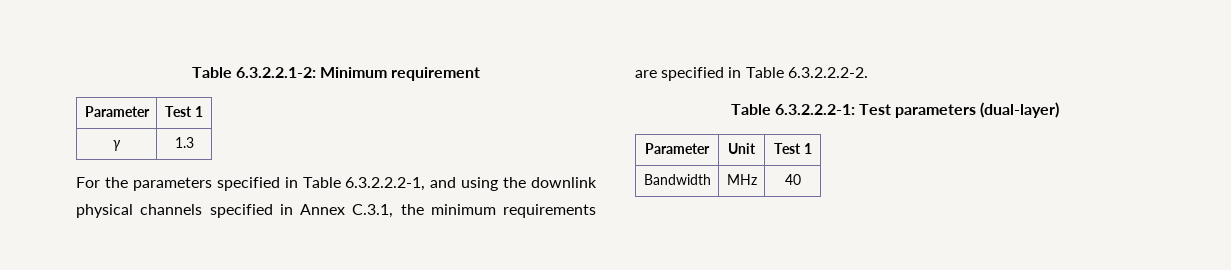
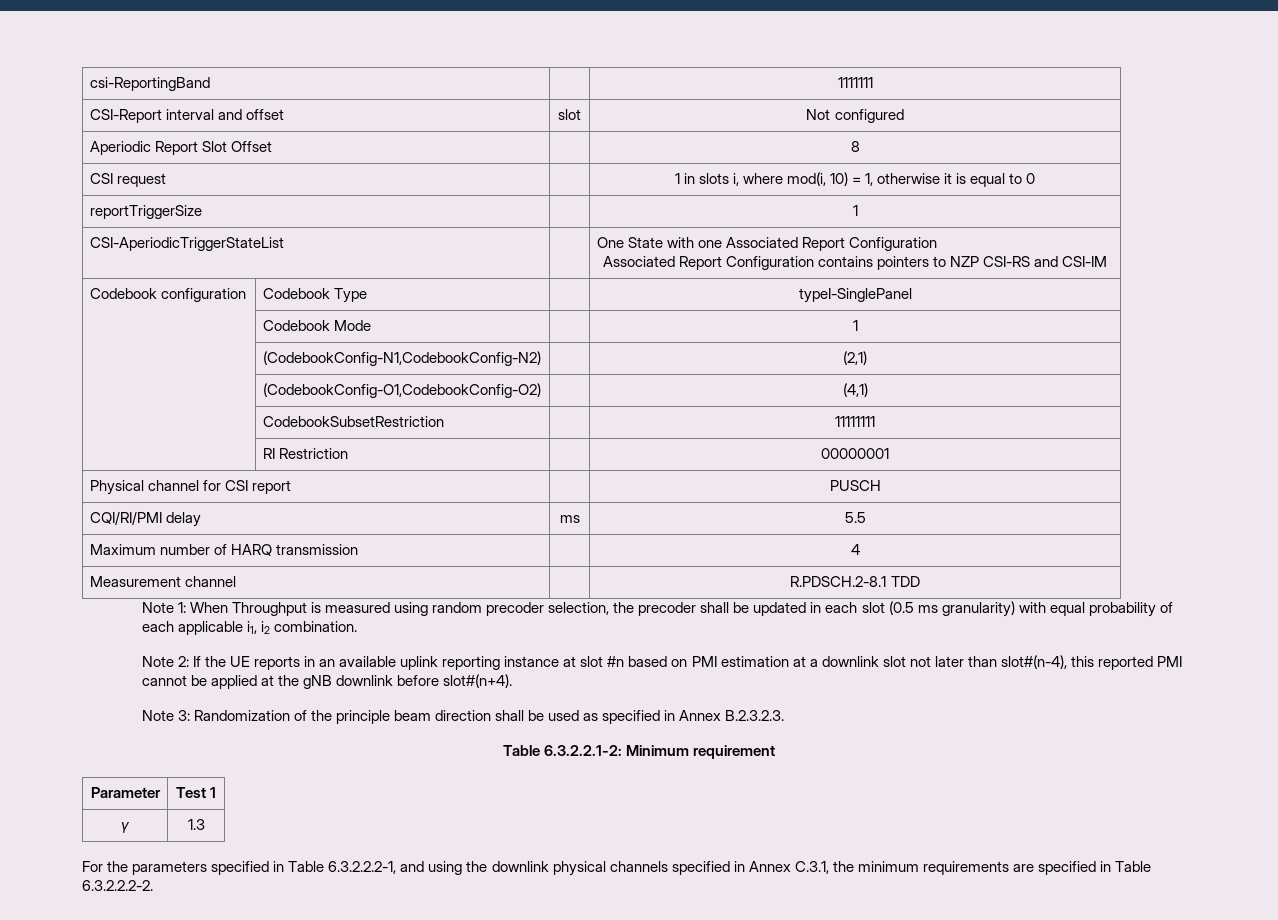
(191, 72) none -> [89,77,210,91] [837,77,873,88] [89,109,284,123] [558,109,581,120] [806,109,904,123] [89,141,272,155] [850,141,860,152] [89,173,166,187] [674,172,1036,187] [89,205,202,219] [852,205,858,216] [89,237,284,251] [596,237,937,251] [602,256,1108,270] [89,288,246,302] [262,288,367,303] [798,288,912,303] [262,320,371,331] [852,320,858,331] [262,351,541,366] [843,351,867,365] [262,383,541,398] [842,383,868,397] [262,416,444,427] [835,416,875,427] [262,448,348,459] [821,448,889,459] [89,480,291,495] [829,480,881,491] [89,511,201,527] [559,515,580,523] [844,512,866,523] [89,544,358,556] [850,544,860,555] [89,576,236,587] [790,576,920,587] [141,601,1173,617] [141,621,357,635] [141,655,1183,670] [141,674,513,689] [141,710,785,724] csi-ReportingBand | | 1111111 // CSI-Report interval and offset | slot | Not configured // Aperiodic Report Slot Offset | | 8 // CSI request | | 1 in slots i, where mod(i, 10) = 1, otherwise it is equal to 0 // reportTriggerSize | | 1 // CSI-AperiodicTriggerStateList | | One State with one Associated Report Configuration // Associated Report Configuration contains pointers to NZP CSI-RS and CSI-IM // Codebook configuration | Codebook Type | | typeI-SinglePanel // | Codebook Mode | | 1 // | (CodebookConfig-N1,CodebookConfig-N2) | | (2,1) // | (CodebookConfig-O1,CodebookConfig-O2) | | (4,1) // | CodebookSubsetRestriction | | 11111111 // | RI Restriction | | 00000001 // Physical channel for CSI report | | PUSCH // CQI/RI/PMI delay | ms | 5.5 // Maximum number of HARQ transmission | | 4 // Measurement channel | | R.PDSCH.2-8.1 TDD // Note 1: When Throughput is measured using random precoder selection, the precoder shall be updated in each slot (0.5 ms granularity) with equal probability of each applicable i1, i2 combination. // Note 2: If the UE reports in an available uplink reporting instance at slot #n based on PMI estimation at a downlink slot not later than slot#(n-4), this reported PMI cannot be applied at the gNB downlink before slot#(n+4). // Note 3: Randomization of the principle beam direction shall be used as specified in Annex B.2.3.2.3. //
[730,102,1060,118] [645,143,710,154] [728,143,756,154] [773,143,812,154] [643,174,711,185] [726,174,757,185] [784,174,801,185] // Table 6.3.2.2.2-1: Test parameters (dual-layer) // Parameter | Unit | Test 1 // Bandwidth | MHz | 40 -> (153, 885) none

